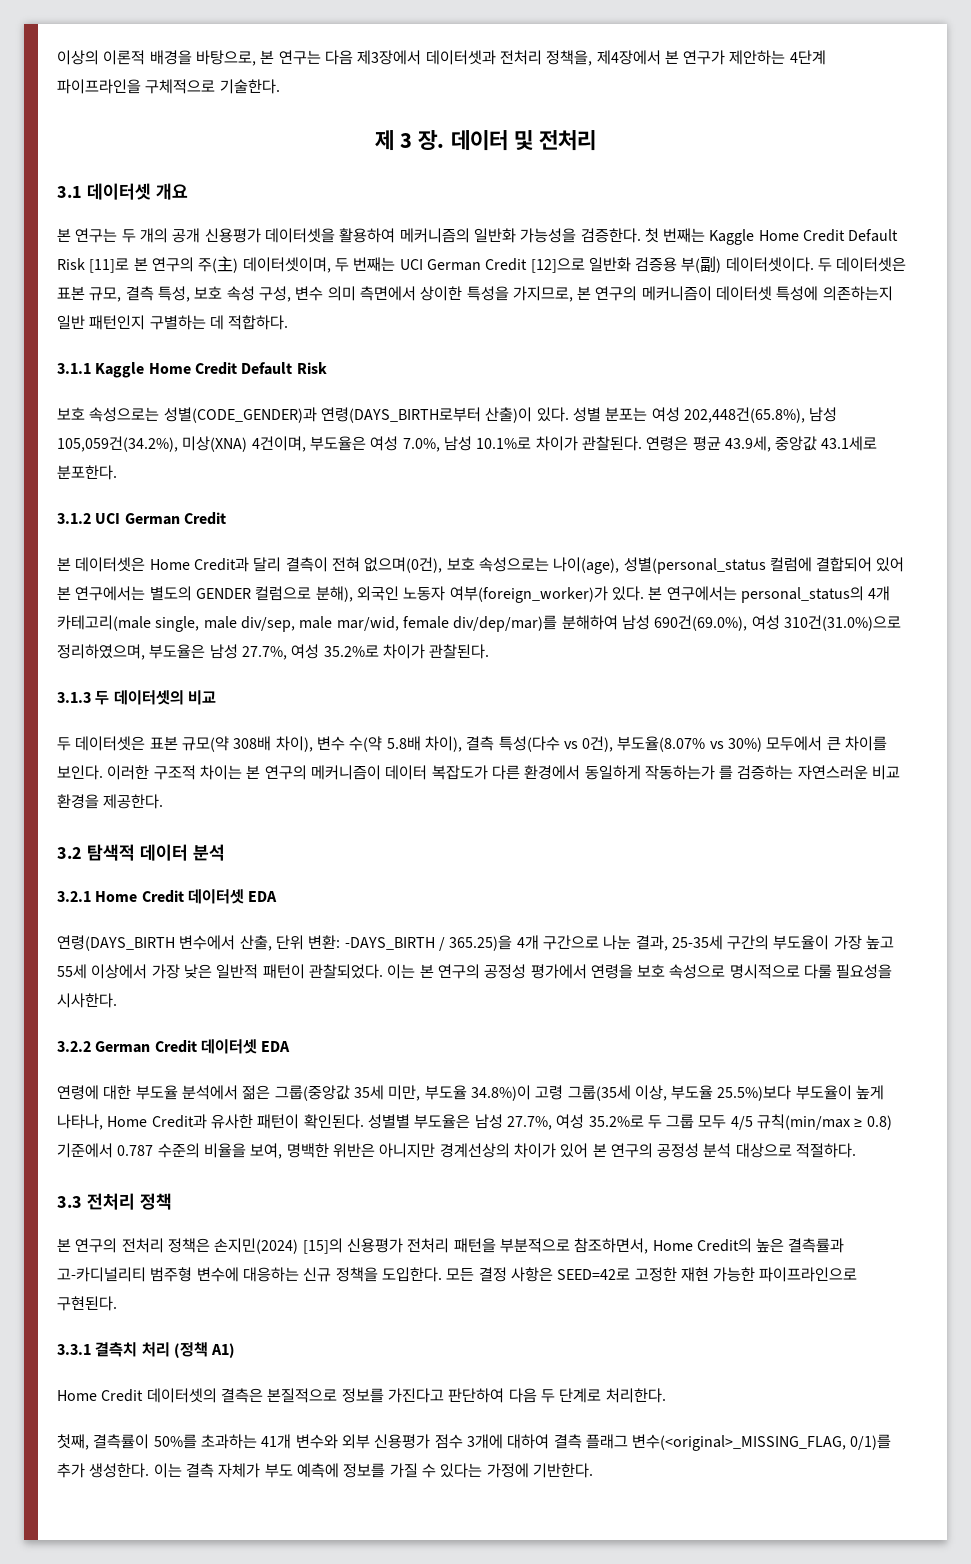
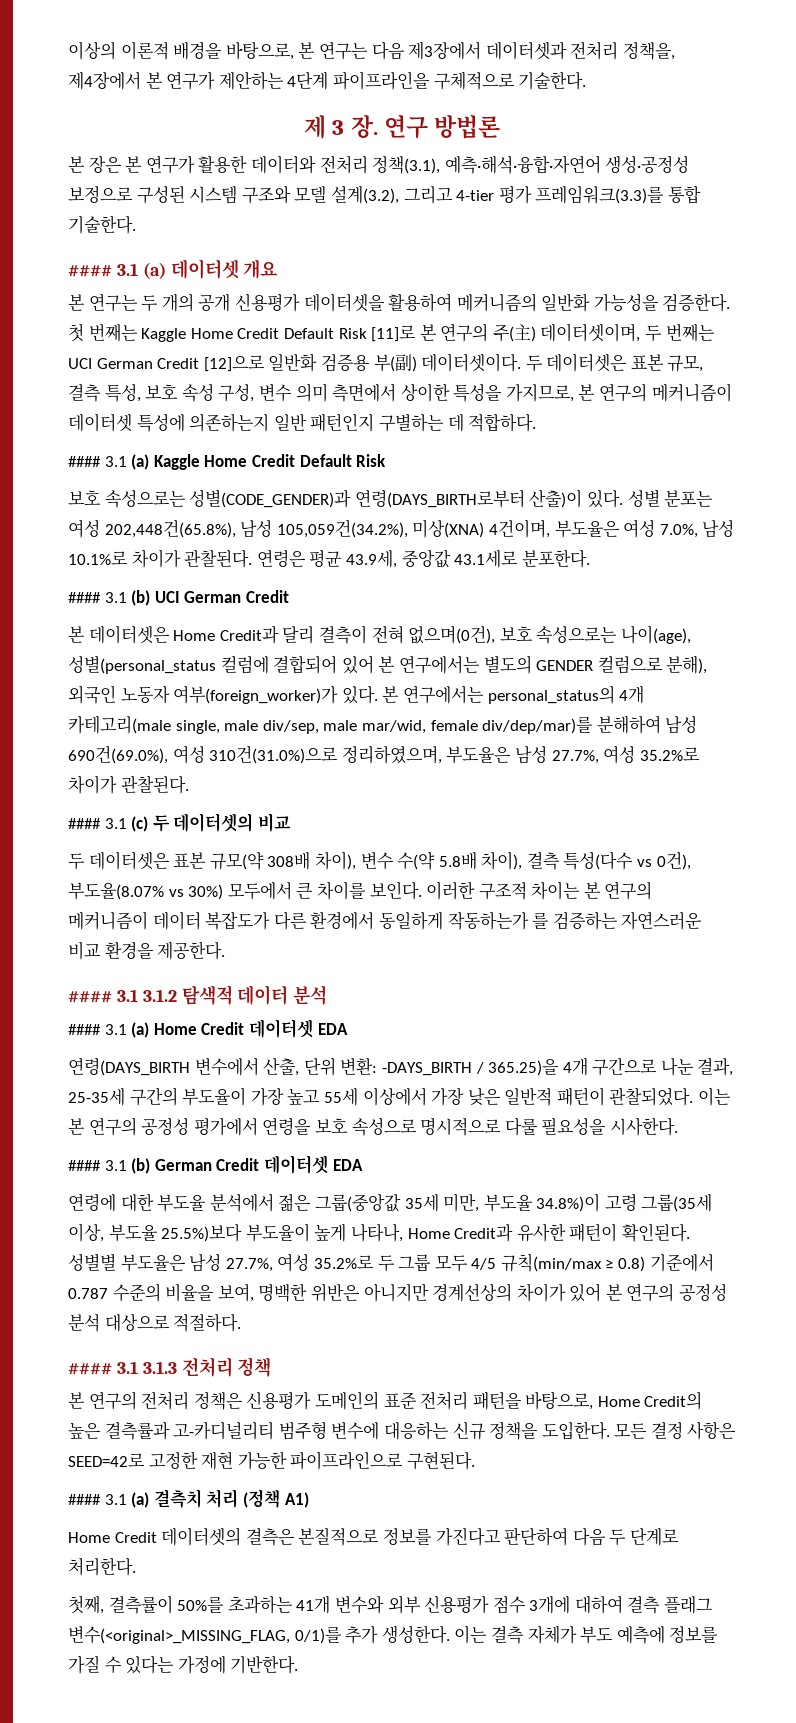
[450,130,596,151] [57,186,82,198] 데이터 및 전처리 // 3.1 -> [383,115,500,139] [68,155,690,174] [68,185,701,204] [68,215,136,234] [68,262,166,279] 연구 방법론 // 본 장은 본 연구가 활용한 데이터와 전처리 정책(3.1), 예측·해석·융합·자연어 생성·공정성 보정으로 구성된 시스템 구조와 모델 설계(3.2), 그리고 4-tier 평가 프레임워크(3.3)를 통합 기술한다. // #### 3.1 (a)
[57,363,91,374] 3.1.1 -> [68,454,150,470] #### 3.1 (a)
[57,513,91,524] 3.1.2 -> [68,590,151,606] #### 3.1 (b)
[57,692,91,703] 3.1.3 -> [68,816,149,832] #### 3.1 (c)
[57,847,82,859] 3.2 -> [68,989,177,1003] #### 3.1 3.1.2
[57,891,91,902] 3.2.1 -> [68,1022,150,1038] #### 3.1 (a)
[57,1041,91,1052] 3.2.2 -> [68,1158,151,1174] #### 3.1 (b)
[57,1196,82,1208] 3.3 -> [68,1361,177,1375] #### 3.1 3.1.3
[214,1238,649,1254] 손지민(2024) [15]의 신용평가 전처리 패턴을 부분적으로 참조하면서, -> [246,1391,594,1410] 신용평가 도메인의 표준 전처리 패턴을 바탕으로,
[57,1344,91,1355] 3.3.1 -> [68,1492,150,1508] #### 3.1 (a)

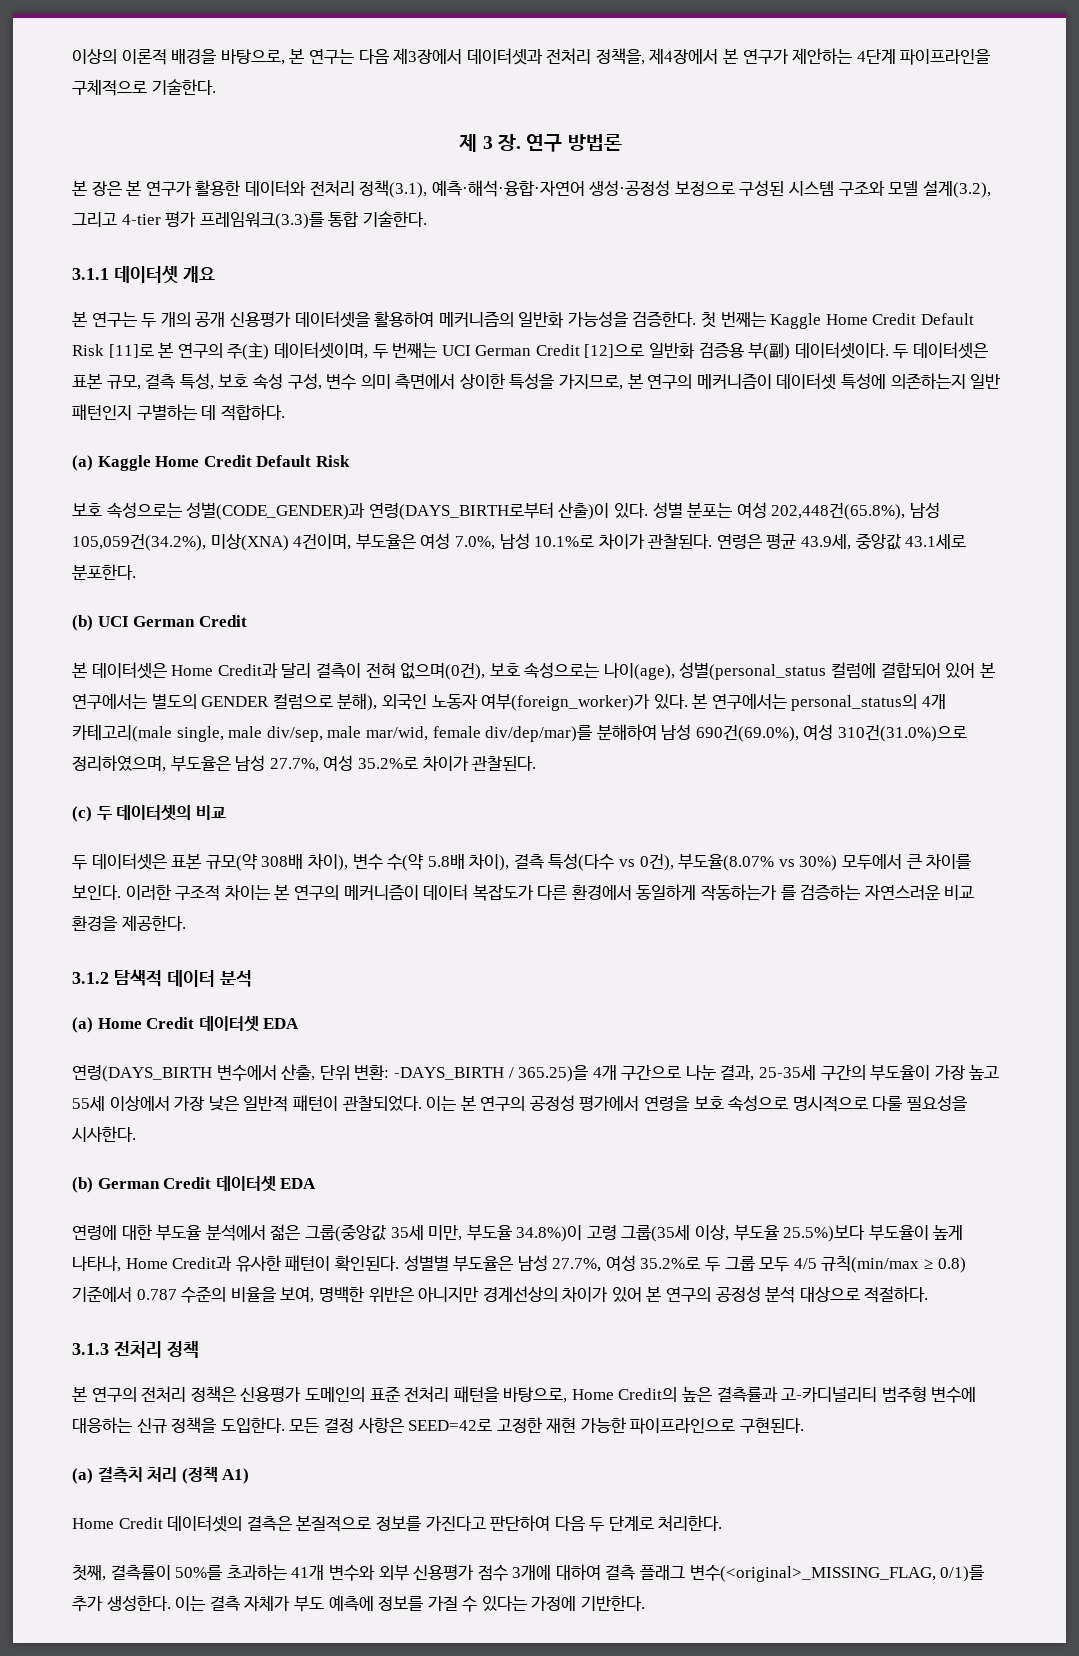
[68,262,166,279] #### 3.1 (a) -> [72,268,109,280] 3.1.1
[68,456,127,467] #### 3.1 -> (285, 412) none
[68,592,127,603] #### 3.1 -> (136, 572) none
[68,818,127,829] #### 3.1 -> (537, 763) none
[68,989,138,1003] #### 3.1 -> (186, 923) none
[68,1024,127,1035] #### 3.1 -> (252, 978) none
[68,1160,127,1171] #### 3.1 -> (136, 1134) none
[68,1361,138,1375] #### 3.1 -> (929, 1294) none
[68,1494,127,1505] #### 3.1 -> (805, 1425) none

